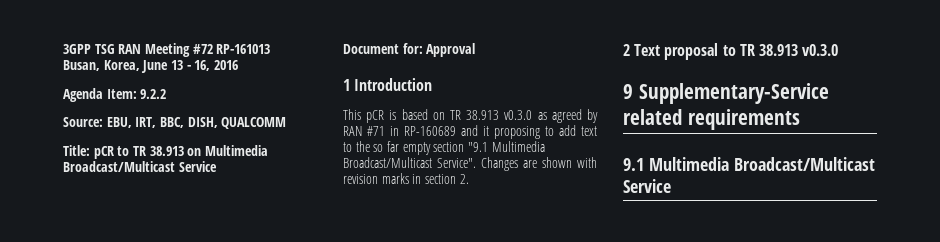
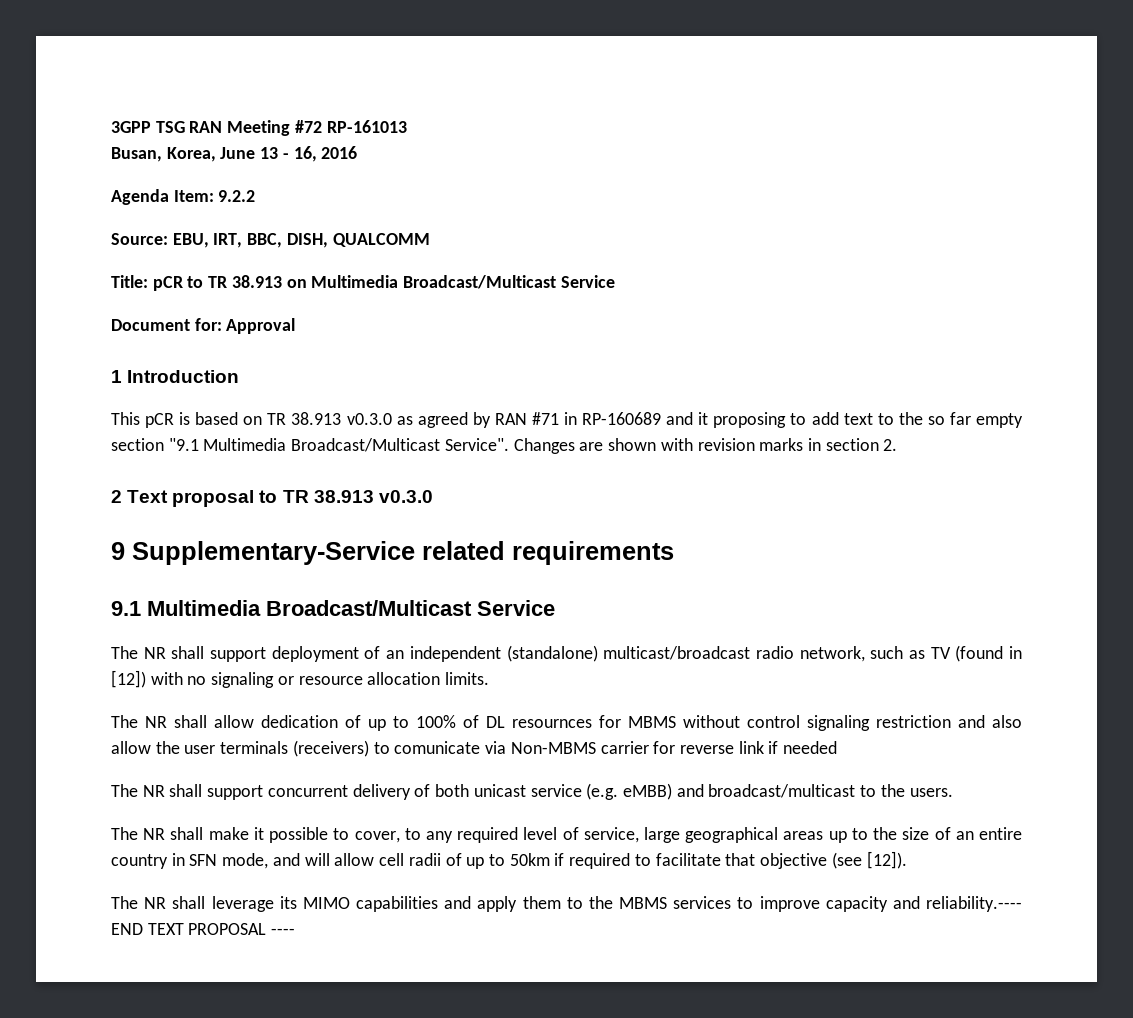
(671, 186) none -> [111,645,1022,662] [111,670,490,688] [111,715,1022,731] [111,740,838,757] [111,783,953,800] [111,827,1023,843] [111,851,907,869] [111,896,1022,912] [111,923,296,935] // The NR shall support deployment of an independent (standalone) multicast/broadcast radio network, such as TV (found in [12]) with no signaling or resource allocation limits. // The NR shall allow dedication of up to 100% of DL resournces for MBMS without control signaling restriction and also allow the user terminals (receivers) to comunicate via Non-MBMS carrier for reverse link if needed // The NR shall support concurrent delivery of both unicast service (e.g. eMBB) and broadcast/multicast to the users. // The NR shall make it possible to cover, to any required level of service, large geographical areas up to the size of an entire country in SFN mode, and will allow cell radii of up to 50km if required to facilitate that objective (see [12]). // The NR shall leverage its MIMO capabilities and apply them to the MBMS services to improve capacity and reliability.---- END TEXT PROPOSAL ----

